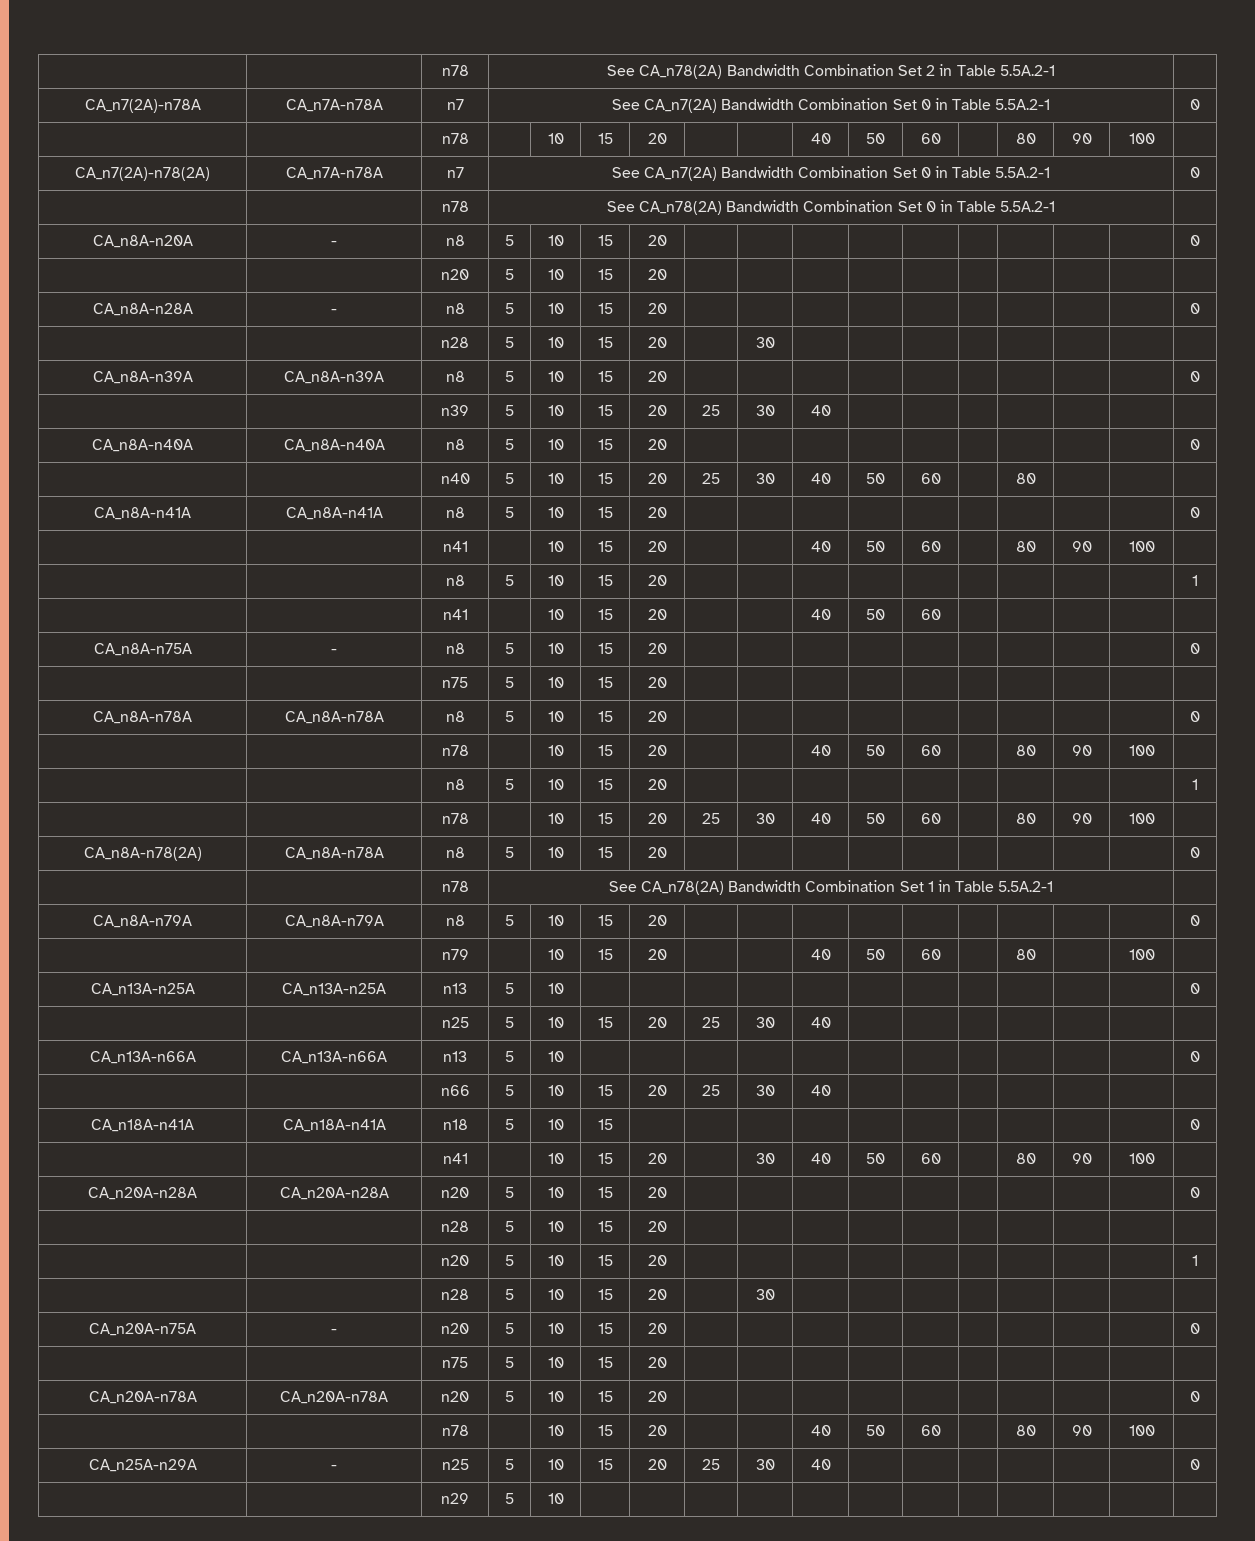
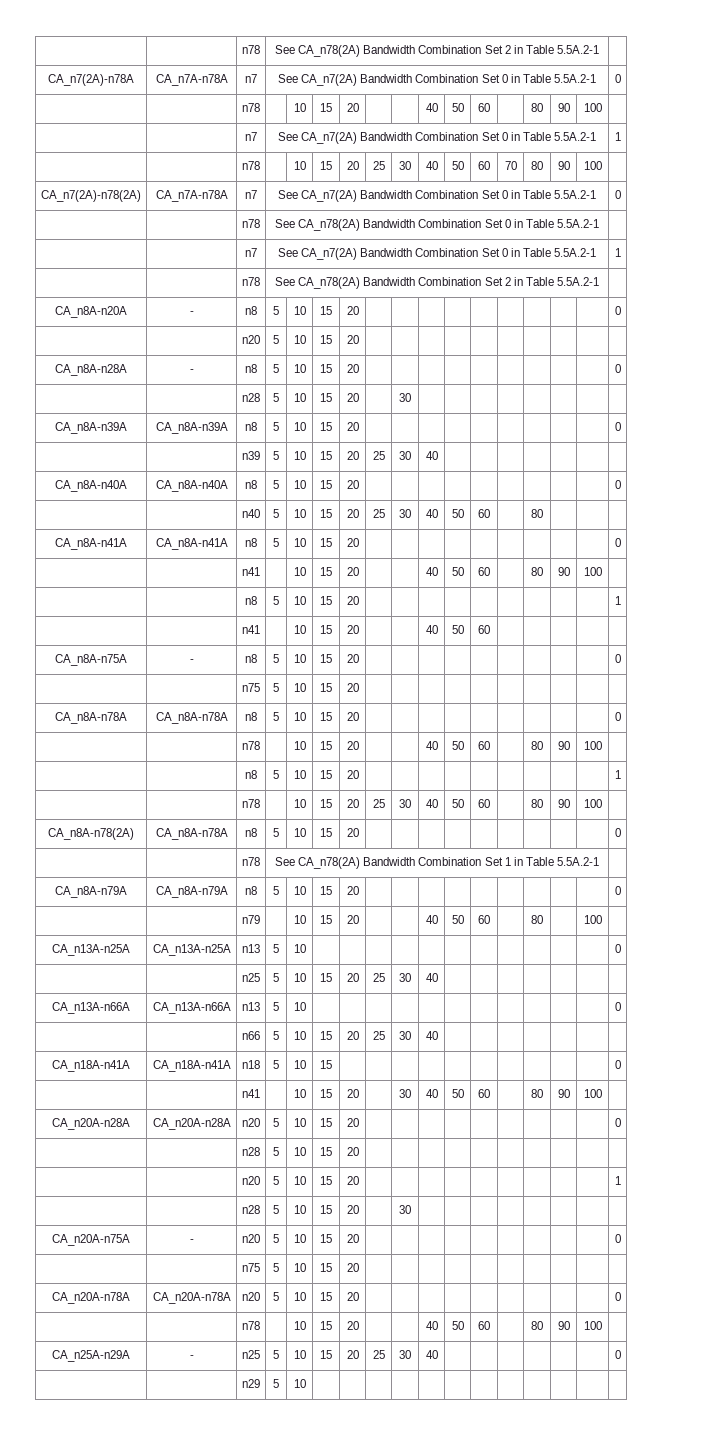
(1155, 138) none -> [245,132,257,141] [278,132,596,144] [614,132,621,141] [242,161,260,170] [293,161,306,170] [320,161,332,170] [346,161,359,170] [372,161,385,170] [399,161,411,170] [425,161,438,170] [451,161,464,170] [478,161,490,170] [504,161,517,170] [531,161,543,170] [557,161,570,170] [583,161,602,170] // | | n7 | See CA_n7(2A) Bandwidth Combination Set 0 in Table 5.5A.2-1 | 1 // | | n78 | | 10 | 15 | 20 | 25 | 30 | 40 | 50 | 60 | 70 | 80 | 90 | 100 |
(1056, 206) none -> [245,248,257,257] [278,248,596,260] [614,248,621,257] [242,277,260,286] [275,277,599,289] // | | n7 | See CA_n7(2A) Bandwidth Combination Set 0 in Table 5.5A.2-1 | 1 // | | n78 | See CA_n78(2A) Bandwidth Combination Set 2 in Table 5.5A.2-1 |

